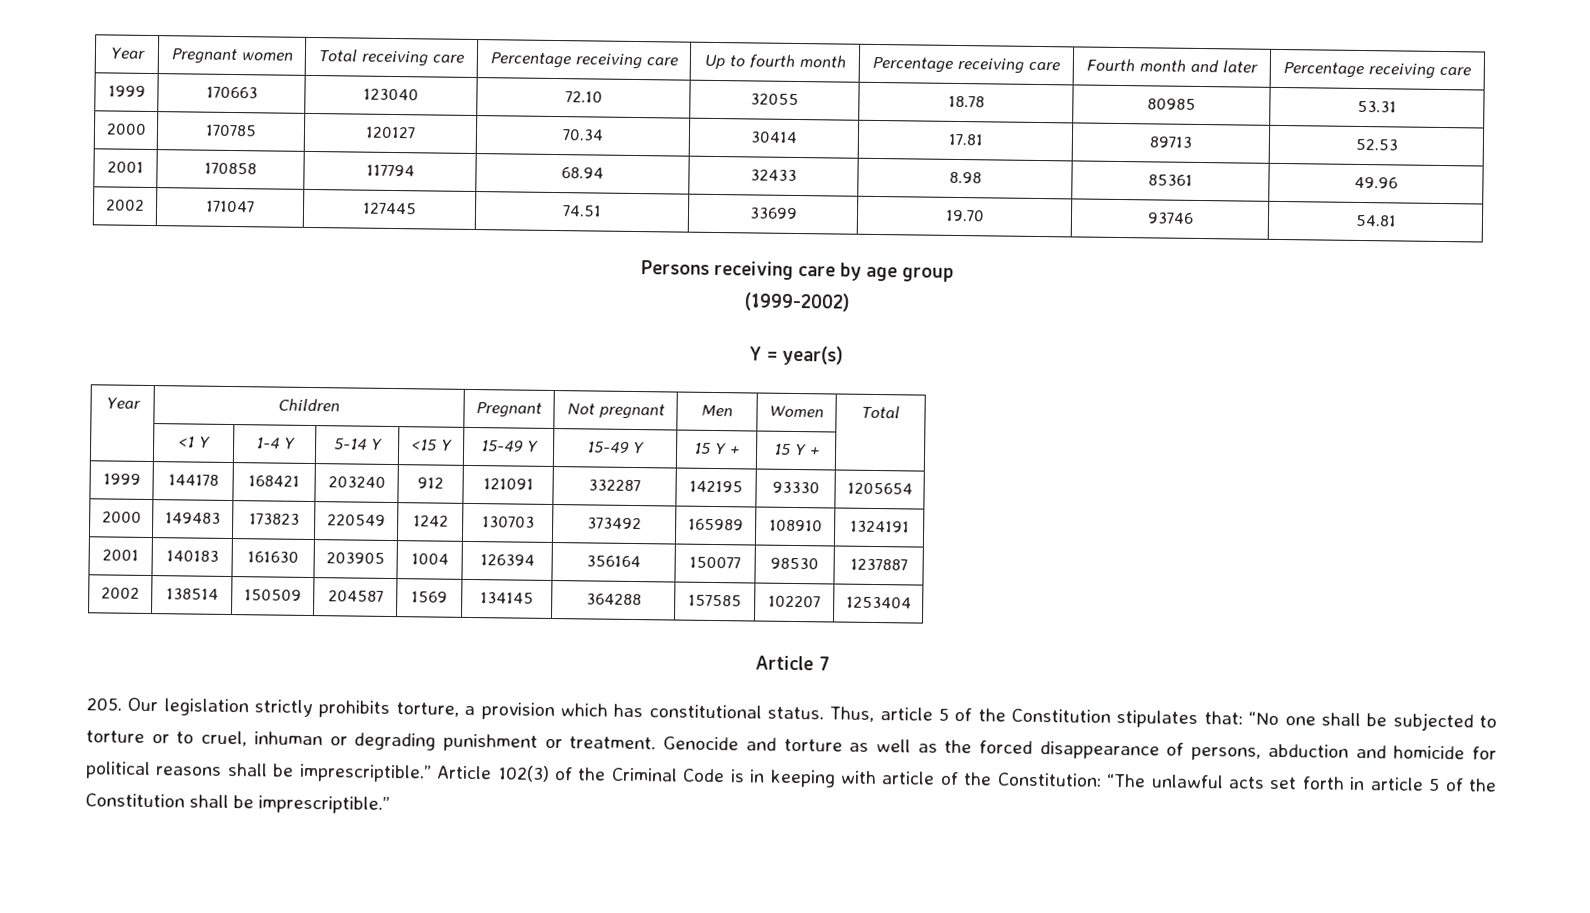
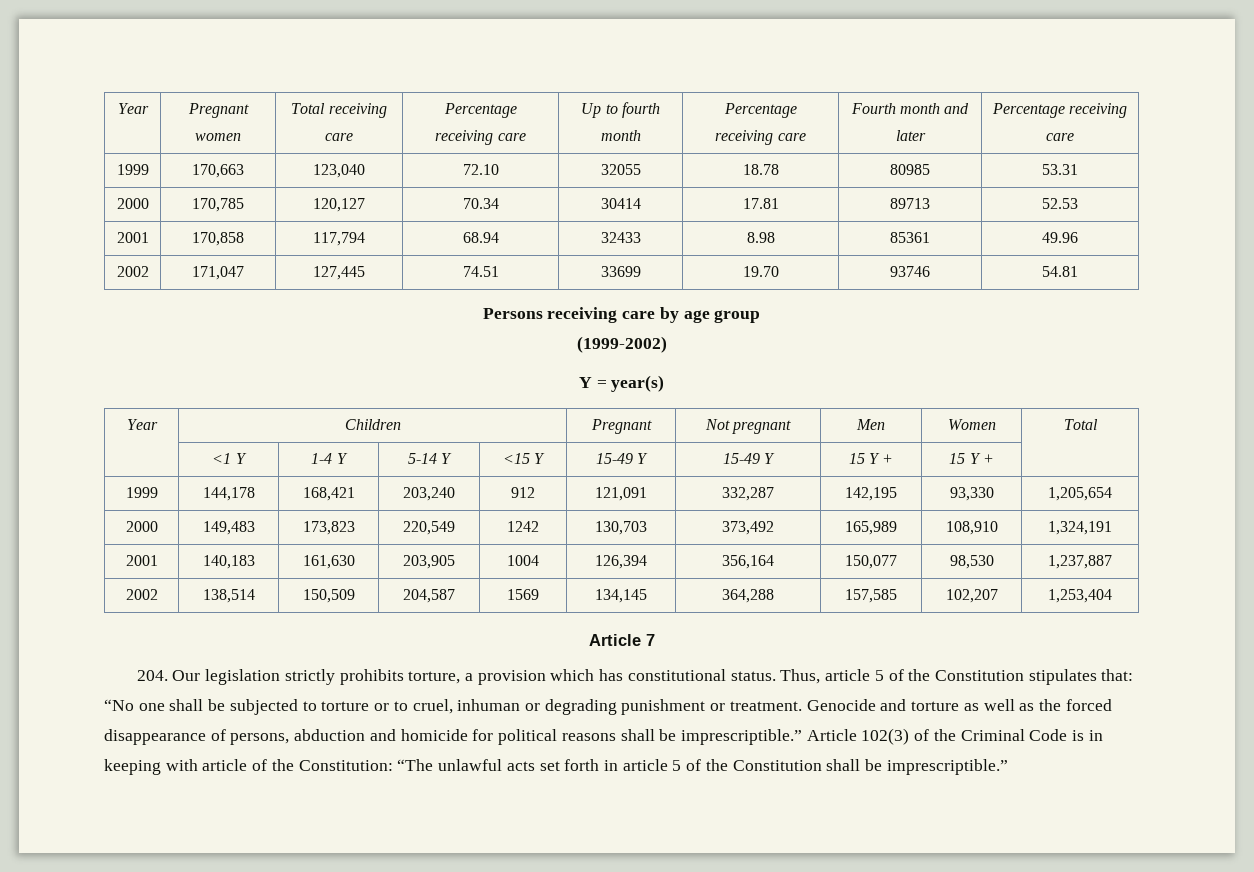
[205,86,258,99] [362,88,419,101] 170663 | 123040 -> [192,164,244,178] [313,164,365,178] 170,663 | 123,040
[205,124,257,137] [364,126,416,139] 170785 | 120127 -> [192,198,244,212] [313,198,365,212] 170,785 | 120,127
[204,162,257,175] [365,164,415,177] 170858 | 117794 -> [192,232,244,246] [313,232,365,246] 170,858 | 117,794
[205,200,255,213] [361,202,417,215] 171047 | 127445 -> [192,266,244,280] [313,266,365,280] 171,047 | 127,445
[167,474,219,486] [248,475,300,487] [327,476,386,488] [416,477,444,489] [482,478,534,490] [588,479,641,492] [689,480,743,493] [771,481,820,494] [846,482,913,495] [101,511,142,523] [165,512,221,524] [248,513,300,525] [327,514,386,526] [412,515,449,527] [481,516,535,528] [587,517,642,530] [688,518,744,531] [768,519,823,532] [849,520,910,533] [102,549,139,561] [165,550,219,562] [247,551,299,563] [326,552,385,564] [410,553,449,565] [479,554,535,566] [586,555,641,568] [689,556,741,569] [770,557,819,570] [849,558,908,571] [101,587,140,599] [165,588,219,600] [244,589,302,601] [327,590,384,602] [410,591,448,603] [479,592,534,604] [585,593,642,606] [688,594,742,607] [768,595,821,608] [845,596,912,609] 144178 | 168421 | 203240 | 912 | 121091 | 332287 | 142195 | 93330 | 1205654 // 2000 | 149483 | 173823 | 220549 | 1242 | 130703 | 373492 | 165989 | 108910 | 1324191 // 2001 | 140183 | 161630 | 203905 | 1004 | 126394 | 356164 | 150077 | 98530 | 1237887 // 2002 | 138514 | 150509 | 204587 | 1569 | 134145 | 364288 | 157585 | 102207 | 1253404 -> [202,487,255,501] [302,487,355,501] [403,487,455,501] [511,487,535,498] [595,487,647,501] [722,487,774,501] [845,487,897,501] [949,487,994,501] [1048,487,1112,501] [125,521,158,532] [202,521,255,535] [302,521,355,535] [403,521,455,535] [507,521,539,532] [595,521,647,535] [722,521,774,535] [845,521,897,535] [945,521,998,535] [1048,521,1112,535] [125,555,158,566] [202,555,255,569] [302,555,355,569] [403,555,455,569] [507,555,539,566] [595,555,647,569] [722,555,774,569] [845,555,897,569] [949,555,994,569] [1048,555,1112,569] [125,589,158,600] [202,589,255,603] [302,589,355,603] [403,589,455,603] [507,589,539,600] [595,589,647,603] [722,589,774,603] [845,589,897,603] [945,589,998,603] [1048,589,1112,603] 144,178 | 168,421 | 203,240 | 912 | 121,091 | 332,287 | 142,195 | 93,330 | 1,205,654 // 2000 | 149,483 | 173,823 | 220,549 | 1242 | 130,703 | 373,492 | 165,989 | 108,910 | 1,324,191 // 2001 | 140,183 | 161,630 | 203,905 | 1004 | 126,394 | 356,164 | 150,077 | 98,530 | 1,237,887 // 2002 | 138,514 | 150,509 | 204,587 | 1569 | 134,145 | 364,288 | 157,585 | 102,207 | 1,253,404
[86,697,122,711] 205. -> [136,670,168,681] 204.

